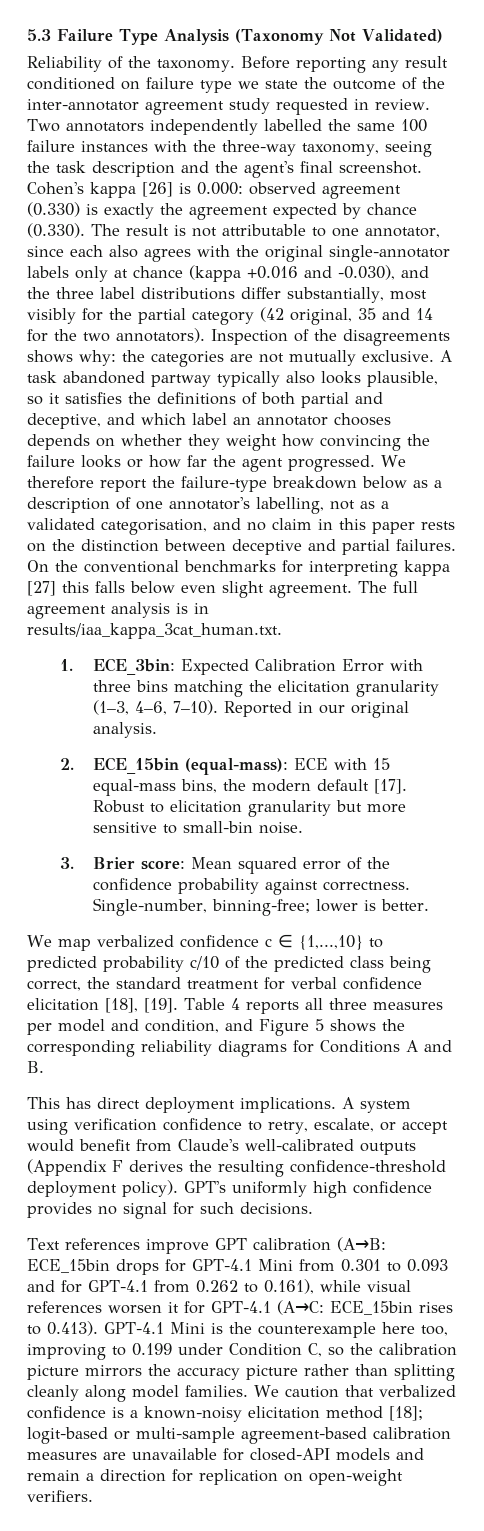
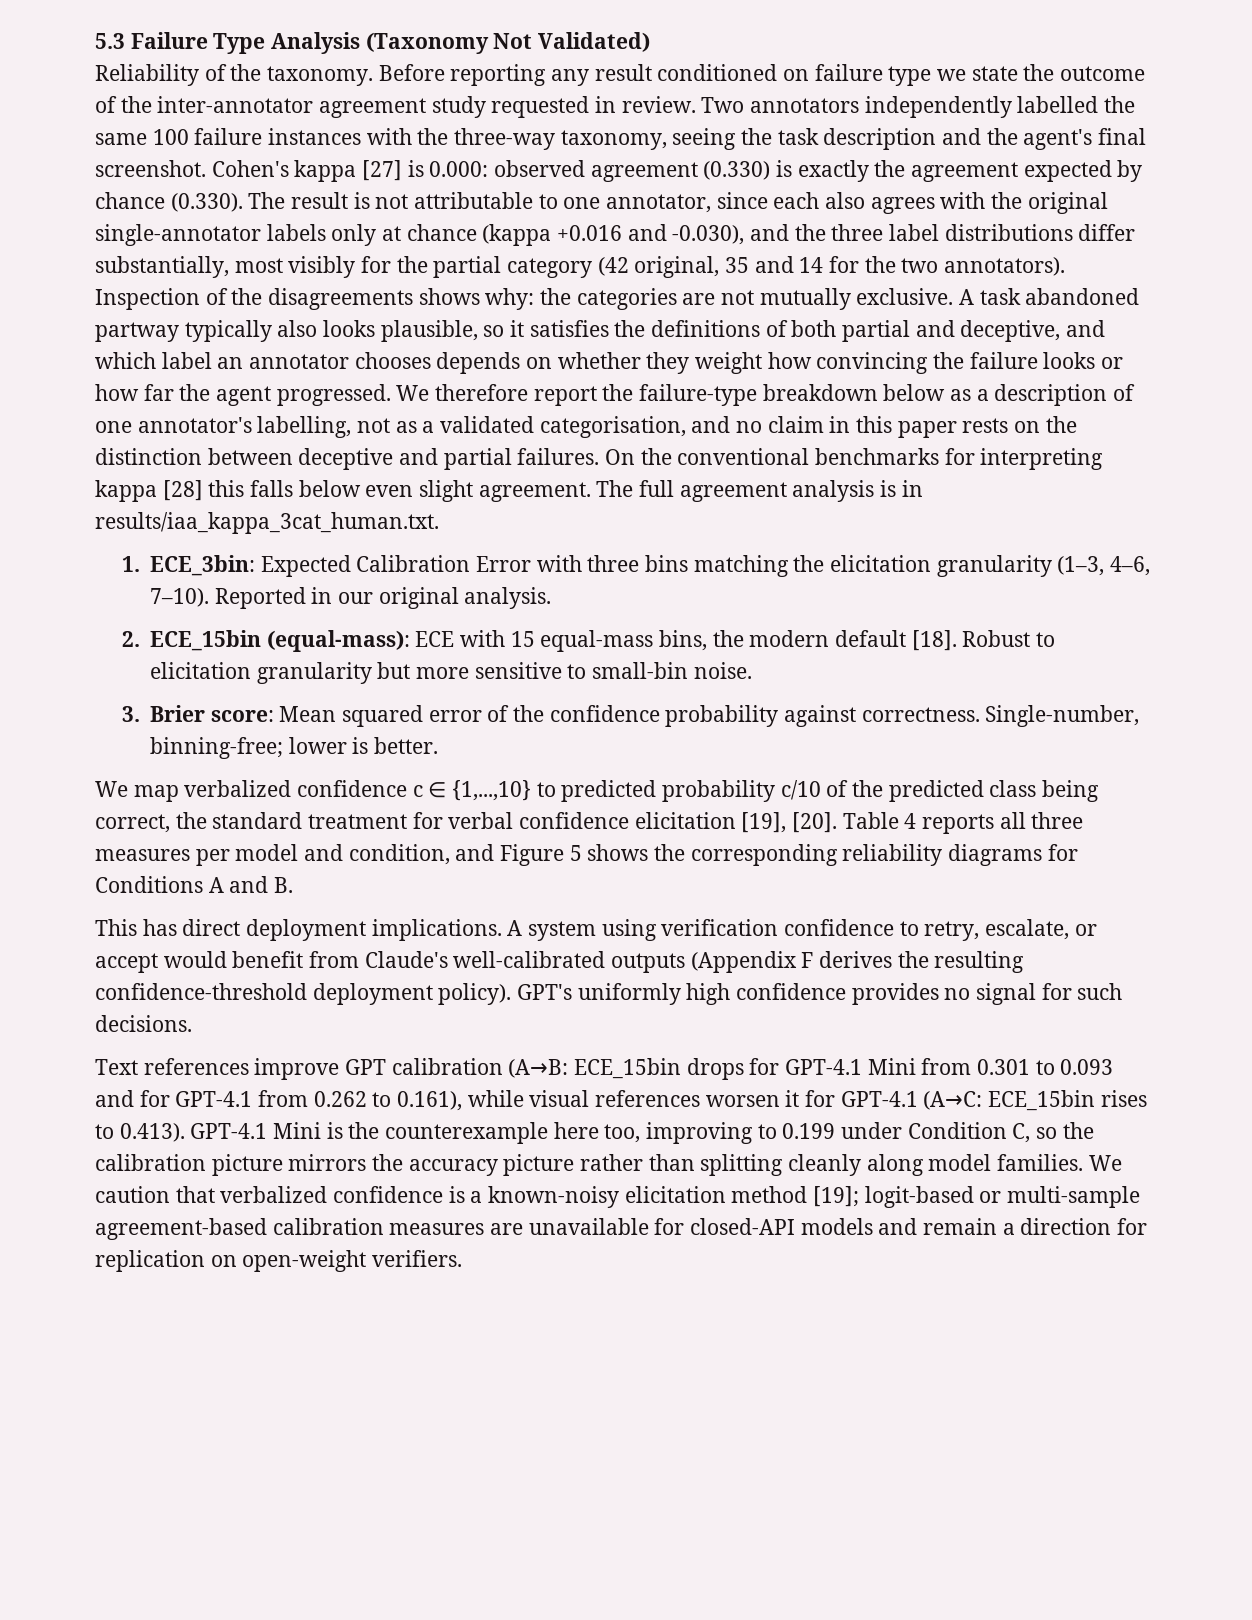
[142,182,173,197] [26] -> [362,160,403,181] [27]
[27,581,56,596] [27] -> [162,480,203,501] [28]
[373,779,407,794] [17]. -> [911,630,957,651] [18].
[105,998,178,1013] [18], [19]. -> [741,812,838,833] [19], [20].
[389,1406,423,1421] [18]; -> [813,1186,860,1207] [19];

